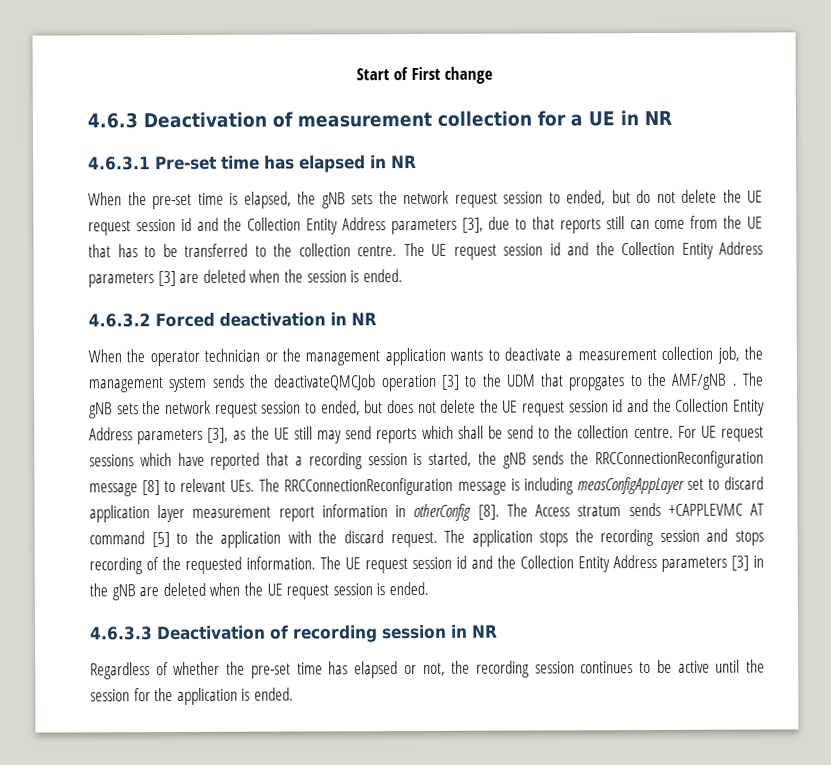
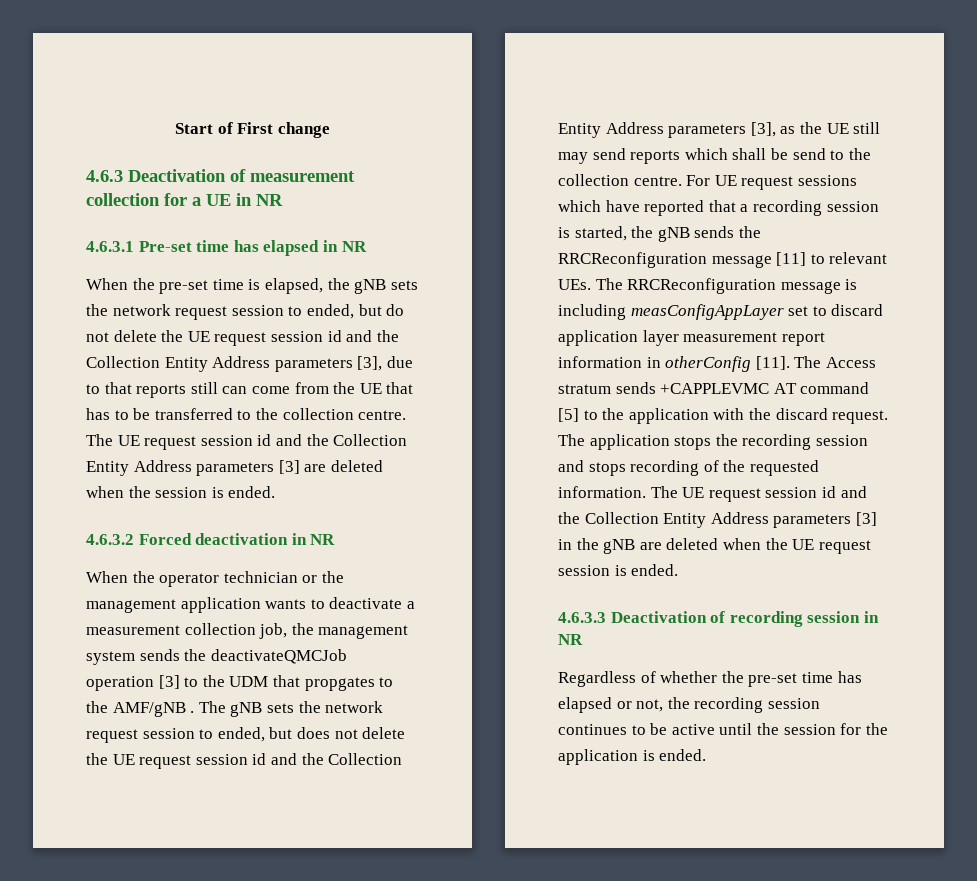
[594,450,764,469] [89,480,161,497] RRCConnectionReconfiguration message [8] -> [558,252,807,268] RRCReconfiguration message [11]
[284,477,454,496] RRCConnectionReconfiguration -> [627,278,777,294] RRCReconfiguration
[477,504,500,520] [8]. -> [755,356,790,370] [11].

